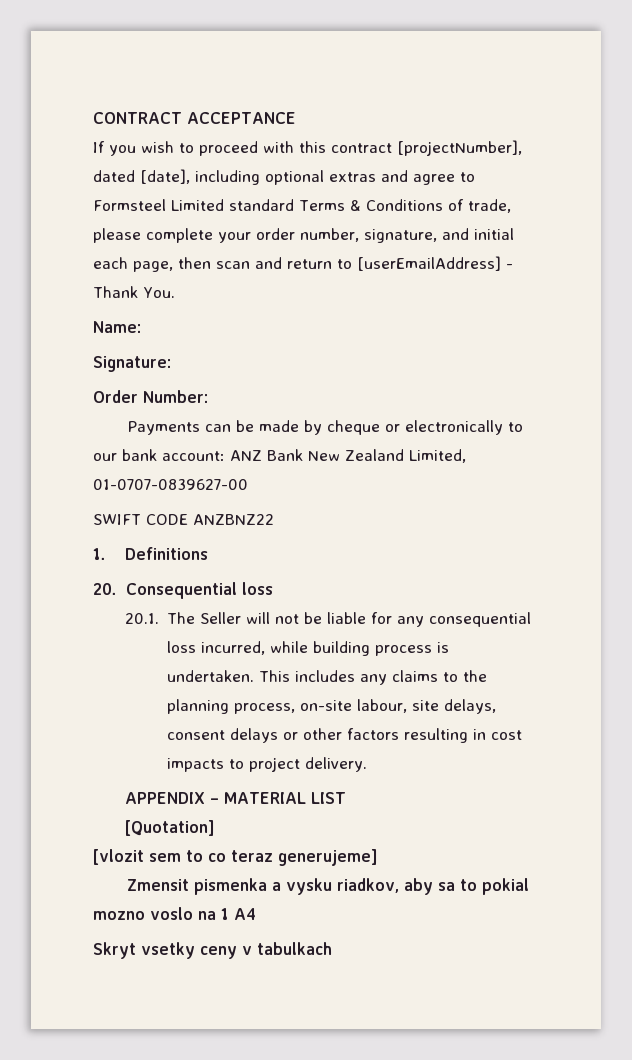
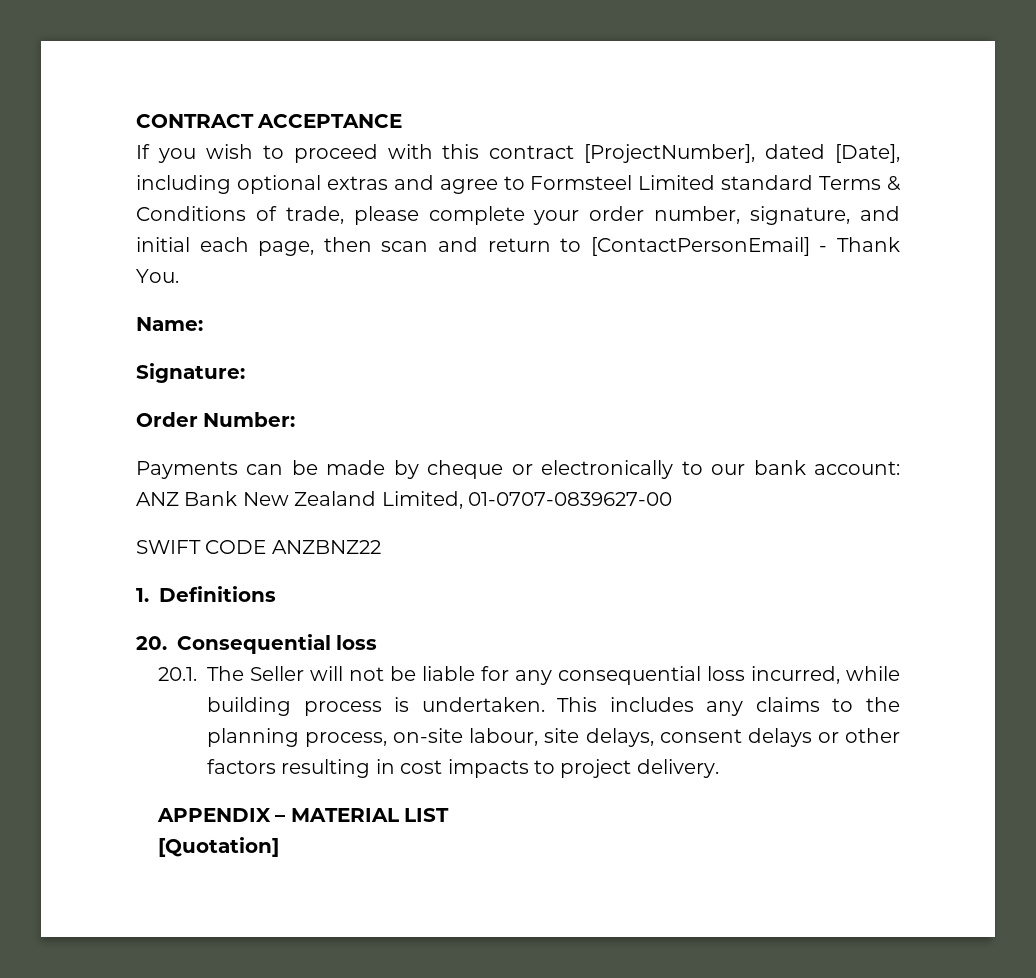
[397,140,522,156] [93,169,190,184] [projectNumber], dated [date], -> [584,144,900,163] [ProjectNumber], dated [Date],
[357,256,501,271] [userEmailAddress] -> [590,237,810,256] [ContactPersonEmail]
[93,849,378,866] [126,878,529,895] [93,907,256,920] [93,942,332,959] // [vlozit sem to co teraz generujeme] // Zmensit pismenka a vysku riadkov, aby sa to pokial mozno voslo na 1 A4 // Skryt vsetky ceny v tabulkach -> (280, 847) none

